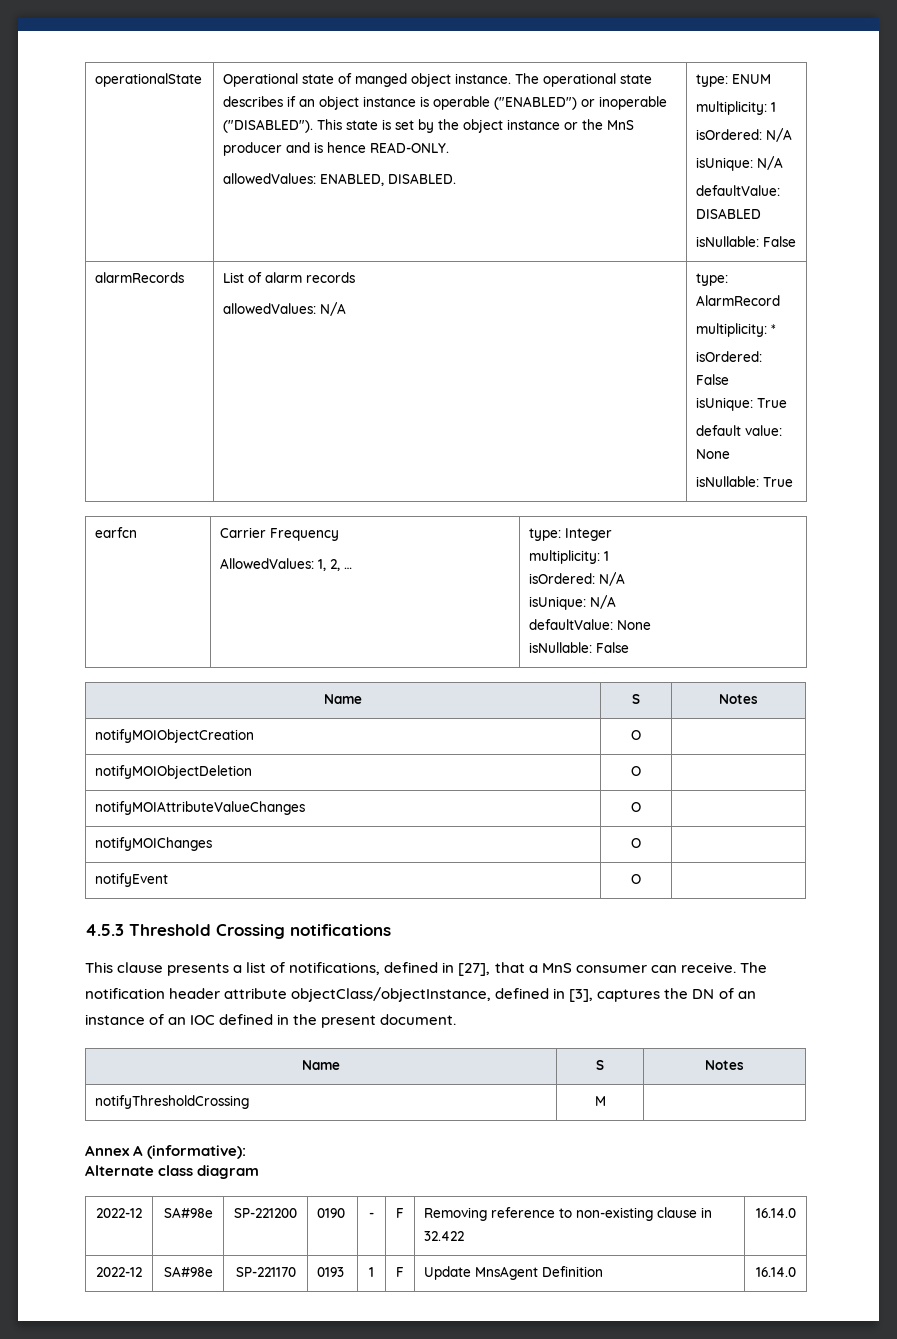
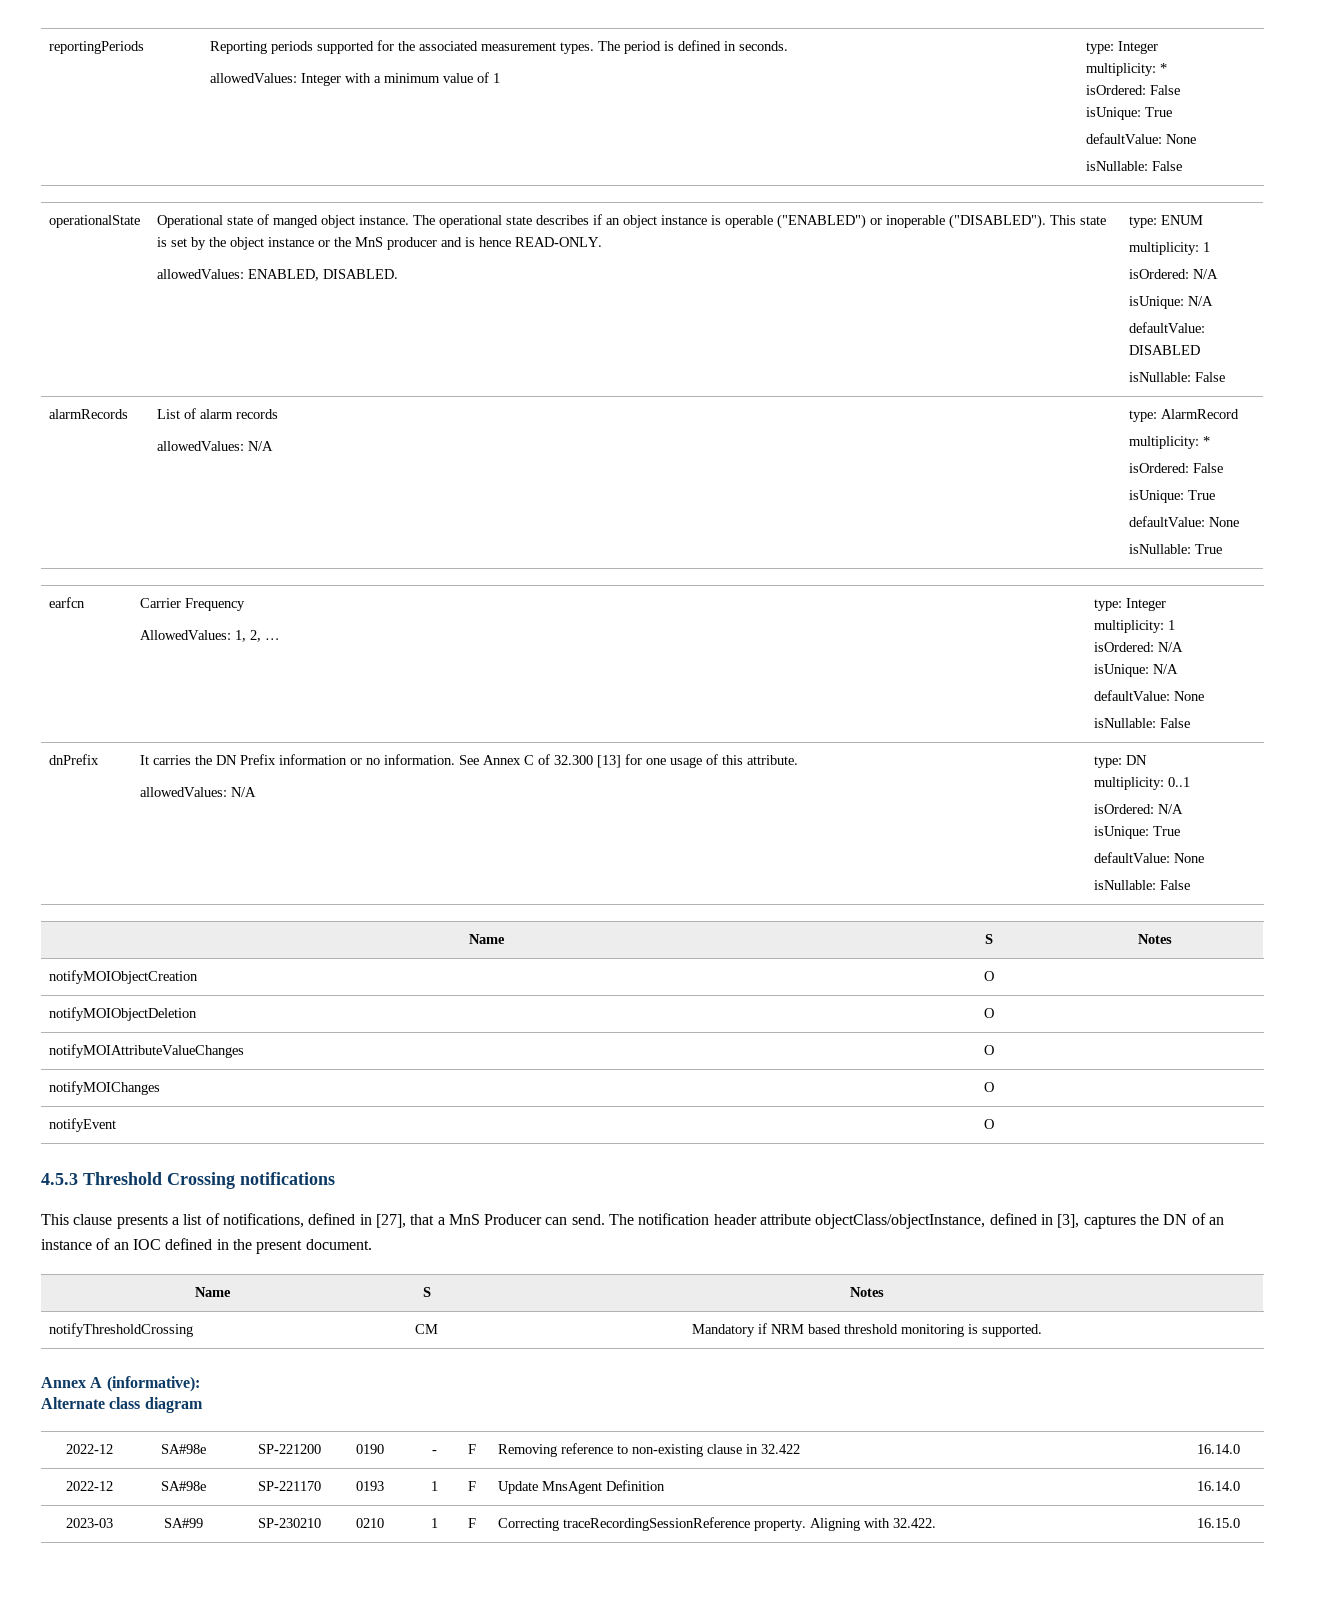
(95, 80) none -> [49,41,145,54] [210,40,789,54] [210,72,501,86] [1086,41,1159,54] [1086,63,1168,76] [1086,85,1181,95] [1086,107,1173,120] [1086,133,1197,144] [1086,161,1183,171] reportingPeriods | Reporting periods supported for the associated measurement types. The period is defined in seconds. // allowedValues: Integer with a minimum value of 1 | type: Integer // multiplicity: * // isOrdered: False // isUnique: True // defaultValue: None // isNullable: False //
[696,425,783,436] default value: -> [1129,516,1206,527] defaultValue:
(630, 647) none -> [49,754,100,765] [140,754,799,768] [140,787,257,797] [1094,755,1148,768] [1094,777,1191,790] [1094,804,1184,814] [1094,826,1181,839] [1094,852,1205,863] [1094,880,1191,890] // dnPrefix | It carries the DN Prefix information or no information. See Annex C of 32.300 [13] for one usage of this attribute. // allowedValues: N/A | type: DN // multiplicity: 0..1 // isOrdered: N/A // isUnique: True // defaultValue: None // isNullable: False
[575,962,736,973] consumer can receive. -> [484,1214,605,1225] Producer can send.
[594,1096,606,1106] M | -> [415,1324,438,1334] [691,1323,1042,1337] CM | Mandatory if NRM based threshold monitoring is supported.
(796, 1272) none -> [65,1518,113,1528] [163,1518,203,1528] [257,1518,321,1528] [356,1518,385,1528] [431,1518,438,1528] [467,1518,476,1528] [498,1517,937,1531] [1197,1518,1240,1528] // 2023-03 | SA#99 | SP-230210 | 0210 | 1 | F | Correcting traceRecordingSessionReference property. Aligning with 32.422. | 16.15.0

